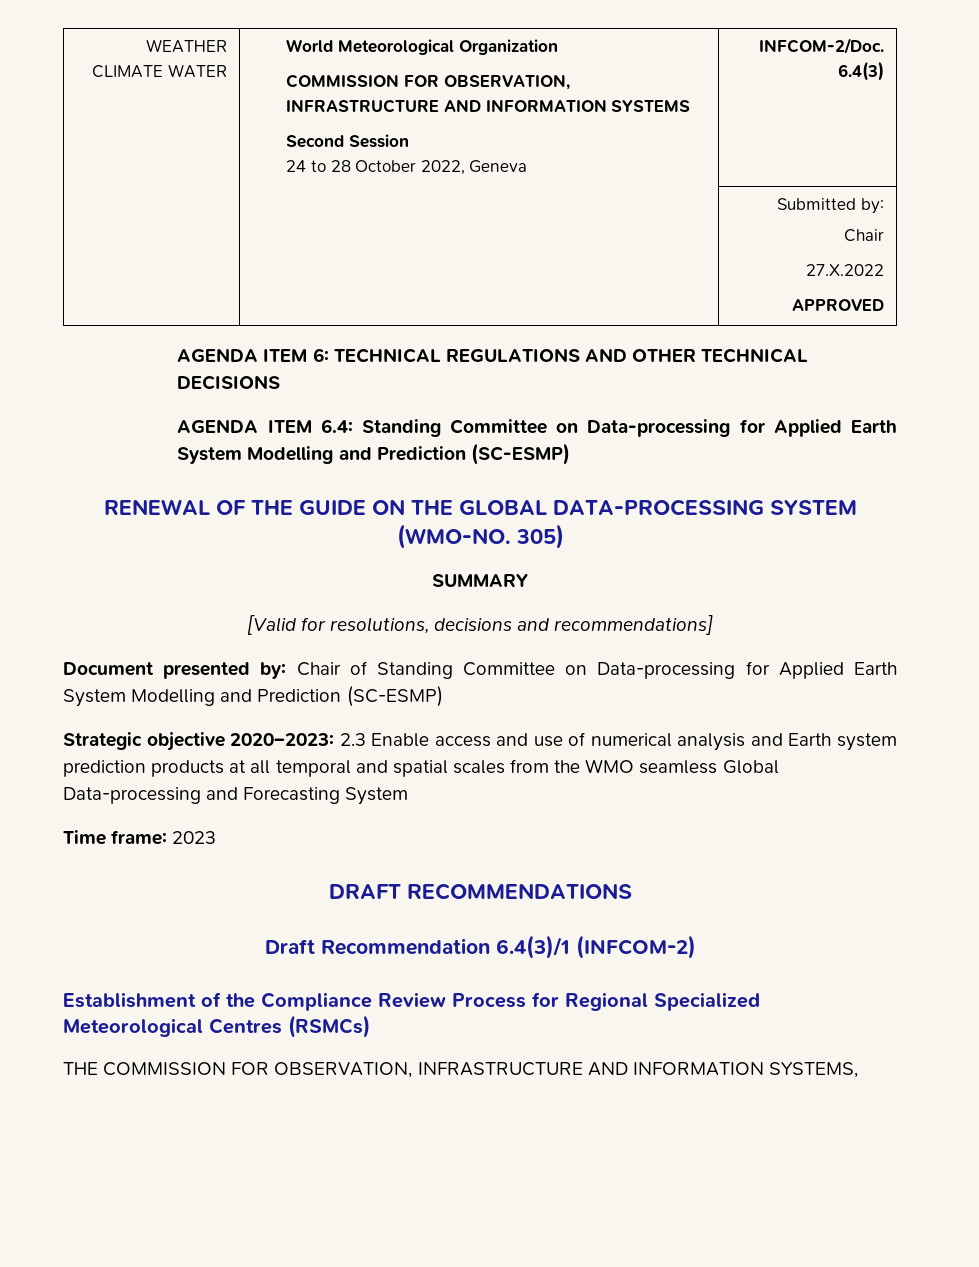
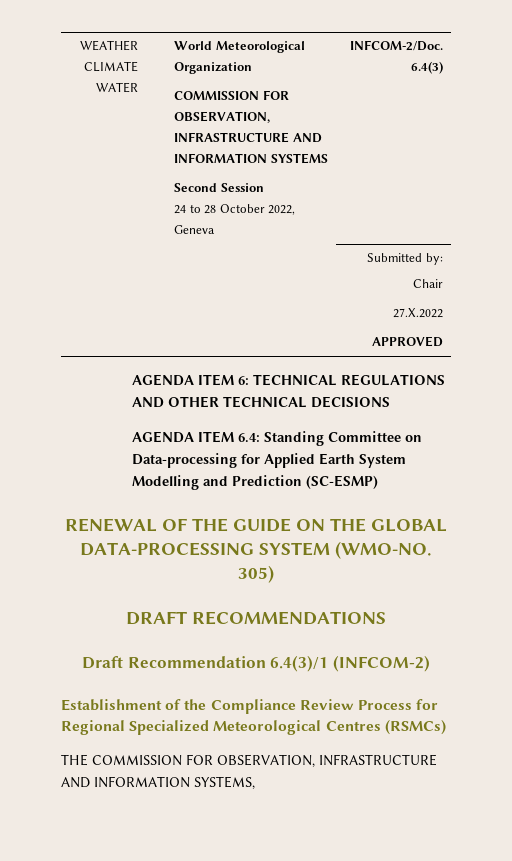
[432,574,528,587] [246,615,714,635] [63,661,898,679] [63,686,443,707] [63,732,898,751] [63,759,779,777] [63,787,409,805] [63,830,217,845] // SUMMARY // [Valid for resolutions, decisions and recommendations] // Document presented by: Chair of Standing Committee on Data-processing for Applied Earth System Modelling and Prediction (SC-ESMP) // Strategic objective 2020–2023: 2.3 Enable access and use of numerical analysis and Earth system prediction products at all temporal and spatial scales from the WMO seamless Global Data-processing and Forecasting System // Time frame: 2023 -> (274, 574) none

